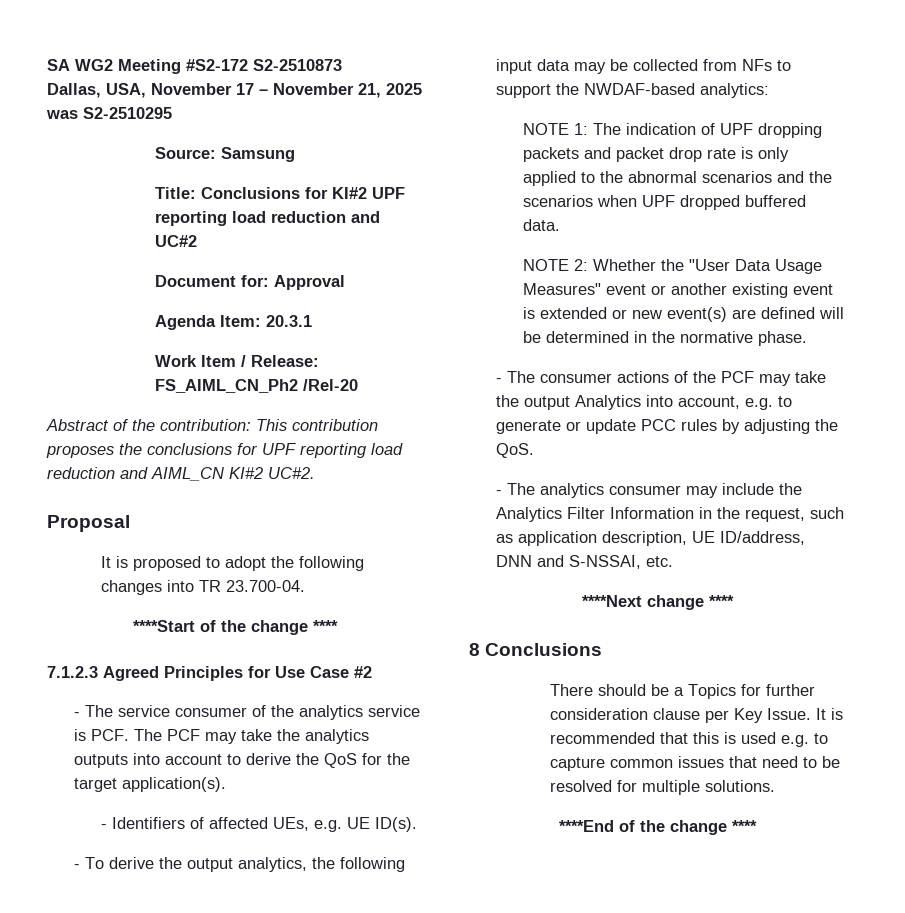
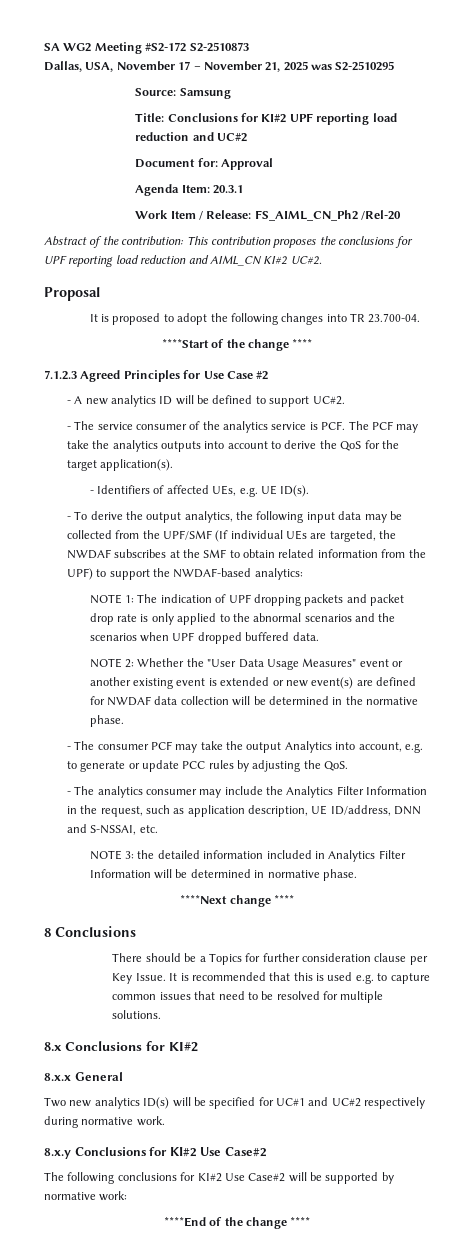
(372, 672) none -> [66,395,345,407] // - A new analytics ID will be defined to support UC#2.
[741,59,772,71] NFs -> [142,530,397,542] [66,549,426,559] [66,568,93,580] the UPF/SMF (If individual UEs are targeted, the NWDAF subscribes at the SMF to obtain related information from the UPF)
(815, 313) none -> [89,696,229,706] for NWDAF data collection
[616,371,716,383] actions of the -> (149, 747) none
(673, 561) none -> [89,850,406,862] [89,869,357,881] // NOTE 3: the detailed information included in Analytics Filter Information will be determined in normative phase.
(775, 786) none -> [44,1041,198,1052] [44,1072,123,1081] [44,1097,426,1109] [44,1116,165,1128] [44,1147,267,1159] [44,1172,394,1184] [44,1191,128,1201] // 8.x Conclusions for KI#2 // 8.x.x General // Two new analytics ID(s) will be specified for UC#1 and UC#2 respectively during normative work. // 8.x.y Conclusions for KI#2 Use Case#2 // The following conclusions for KI#2 Use Case#2 will be supported by normative work:

